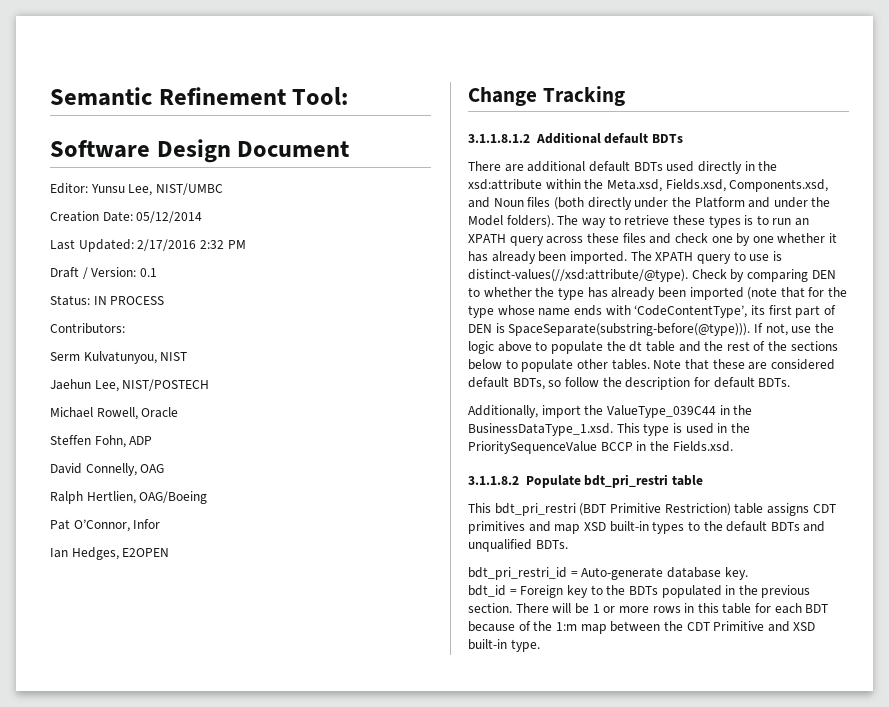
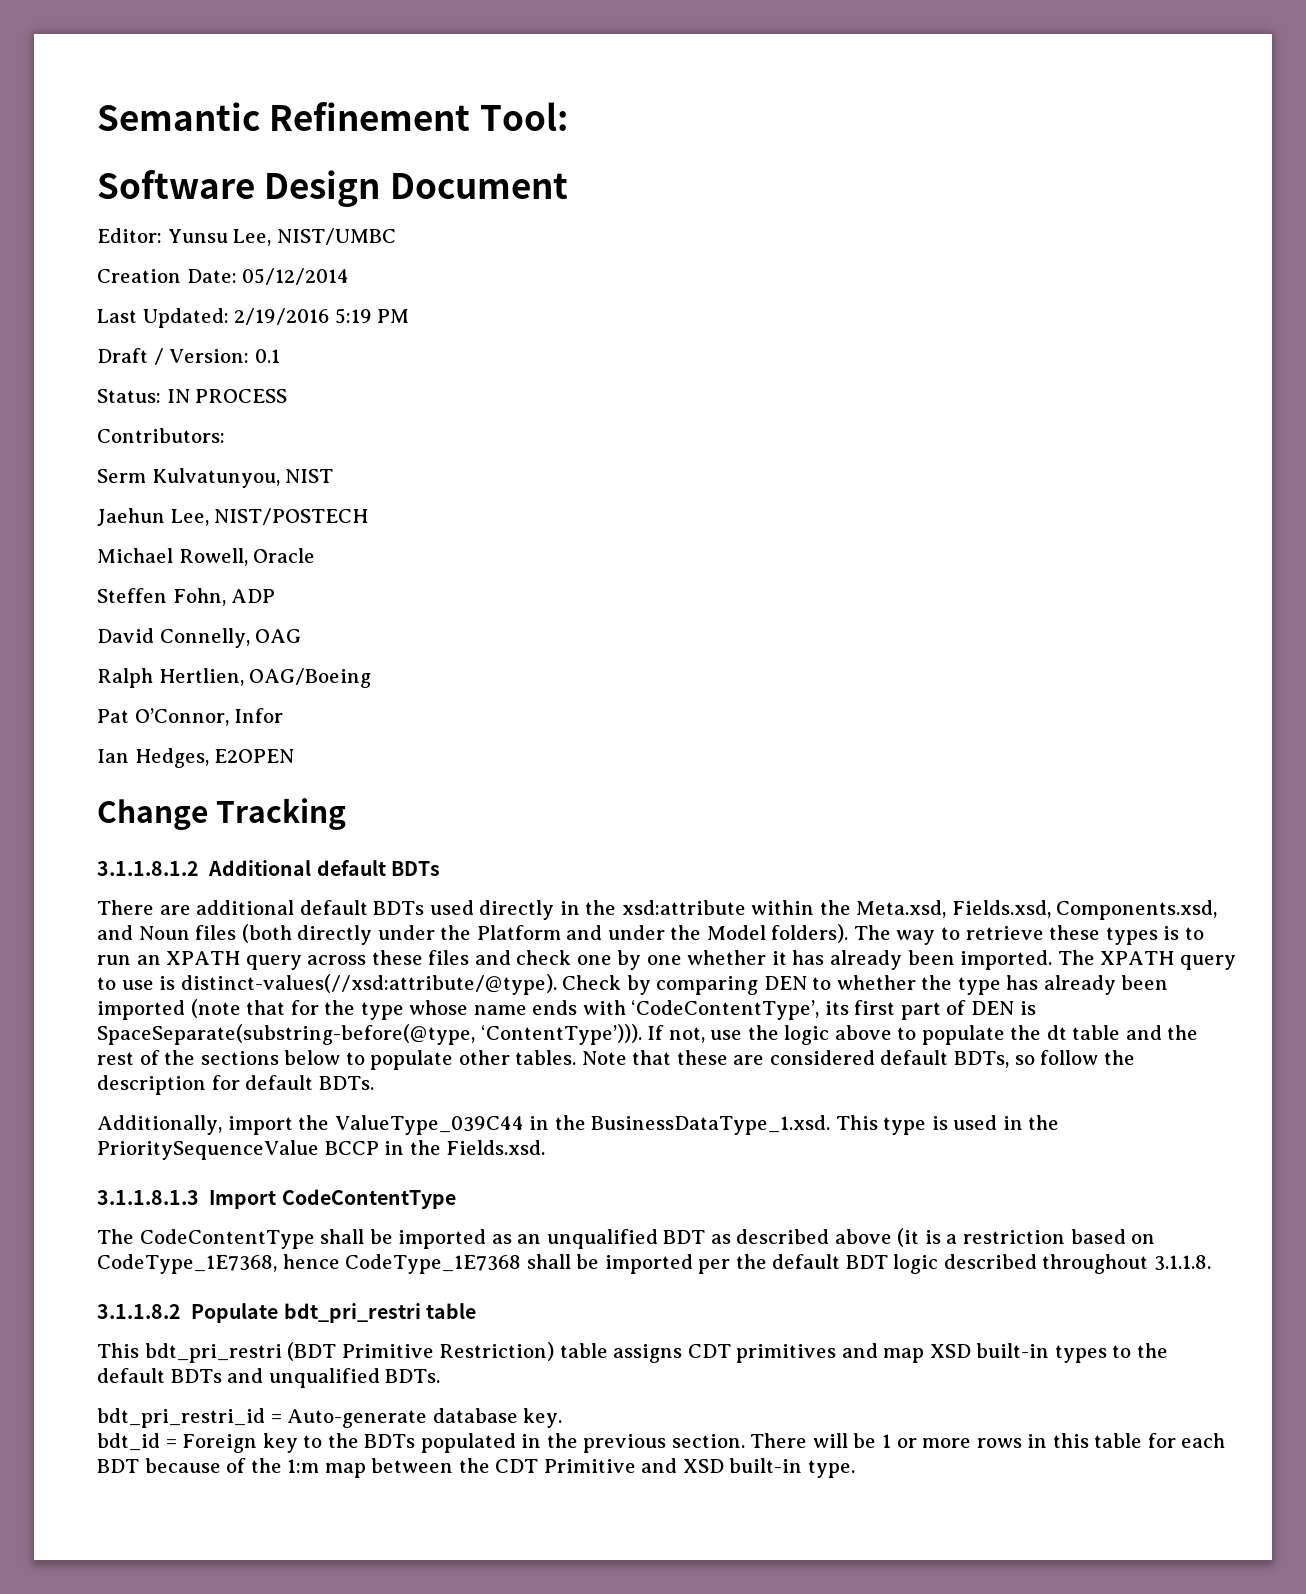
[137,239,224,251] 2/17/2016 2:32 -> [234,308,372,325] 2/19/2016 5:19
[508,323,751,336] SpaceSeparate(substring-before(@type))). -> [97,1024,642,1045] SpaceSeparate(substring-before(@type, ‘ContentType’))).
(733, 446) none -> [97,1189,456,1209] [97,1228,1156,1249] [97,1254,1211,1274] // 3.1.1.8.1.3 Import CodeContentType // The CodeContentType shall be imported as an unqualified BDT as described above (it is a restriction based on CodeType_1E7368, hence CodeType_1E7368 shall be imported per the default BDT logic described throughout 3.1.1.8.

